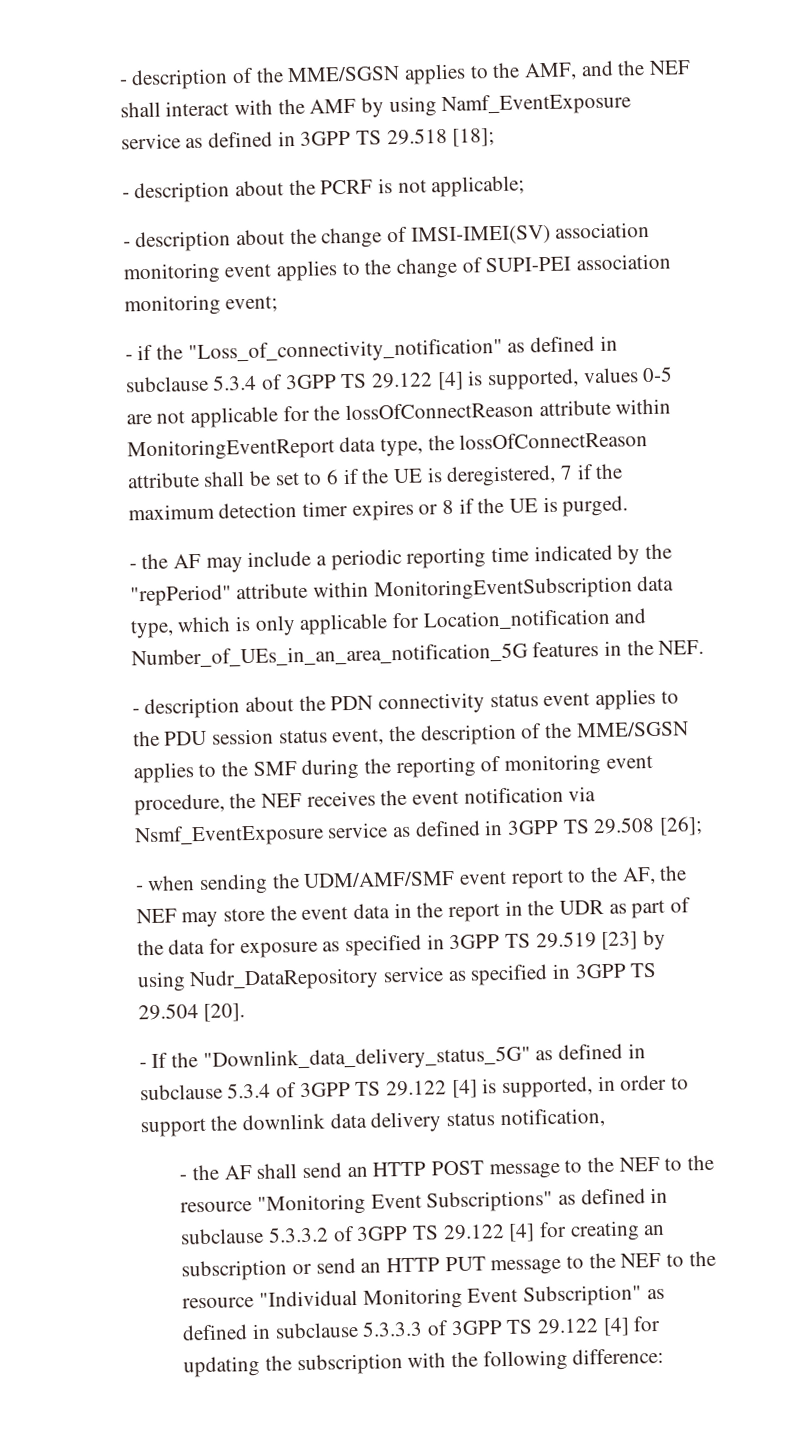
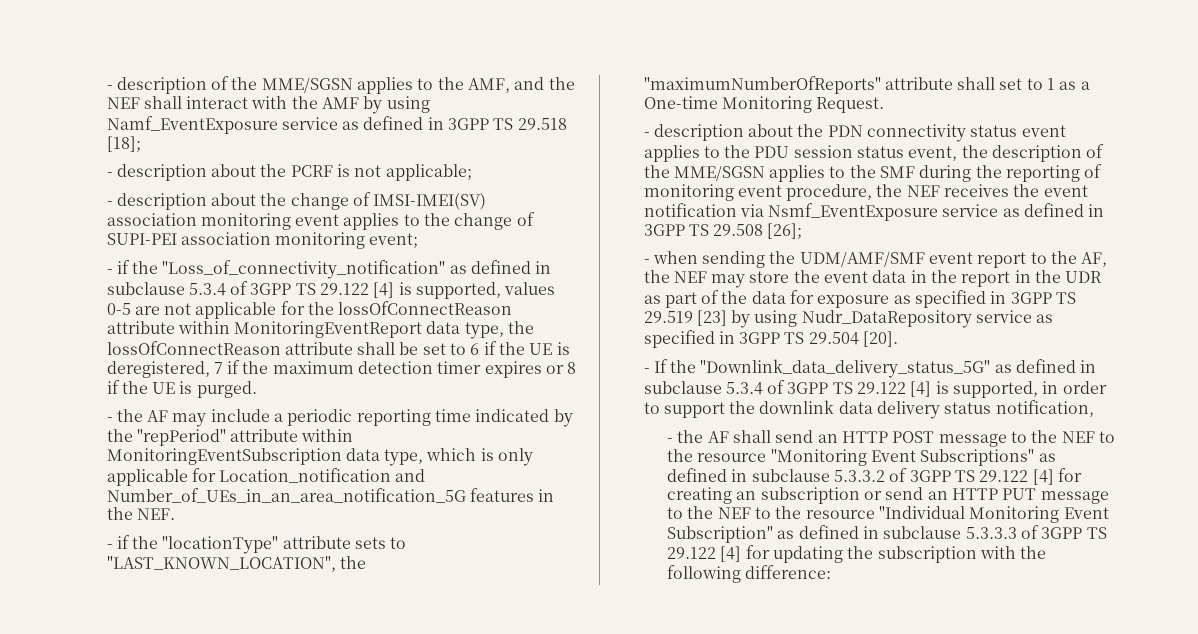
(705, 647) none -> [106,535,407,554] [106,556,366,572] [643,76,1090,94] [643,96,885,113] // - if the "locationType" attribute sets to "LAST_KNOWN_LOCATION", the "maximumNumberOfReports" attribute shall set to 1 as a One-time Monitoring Request.

